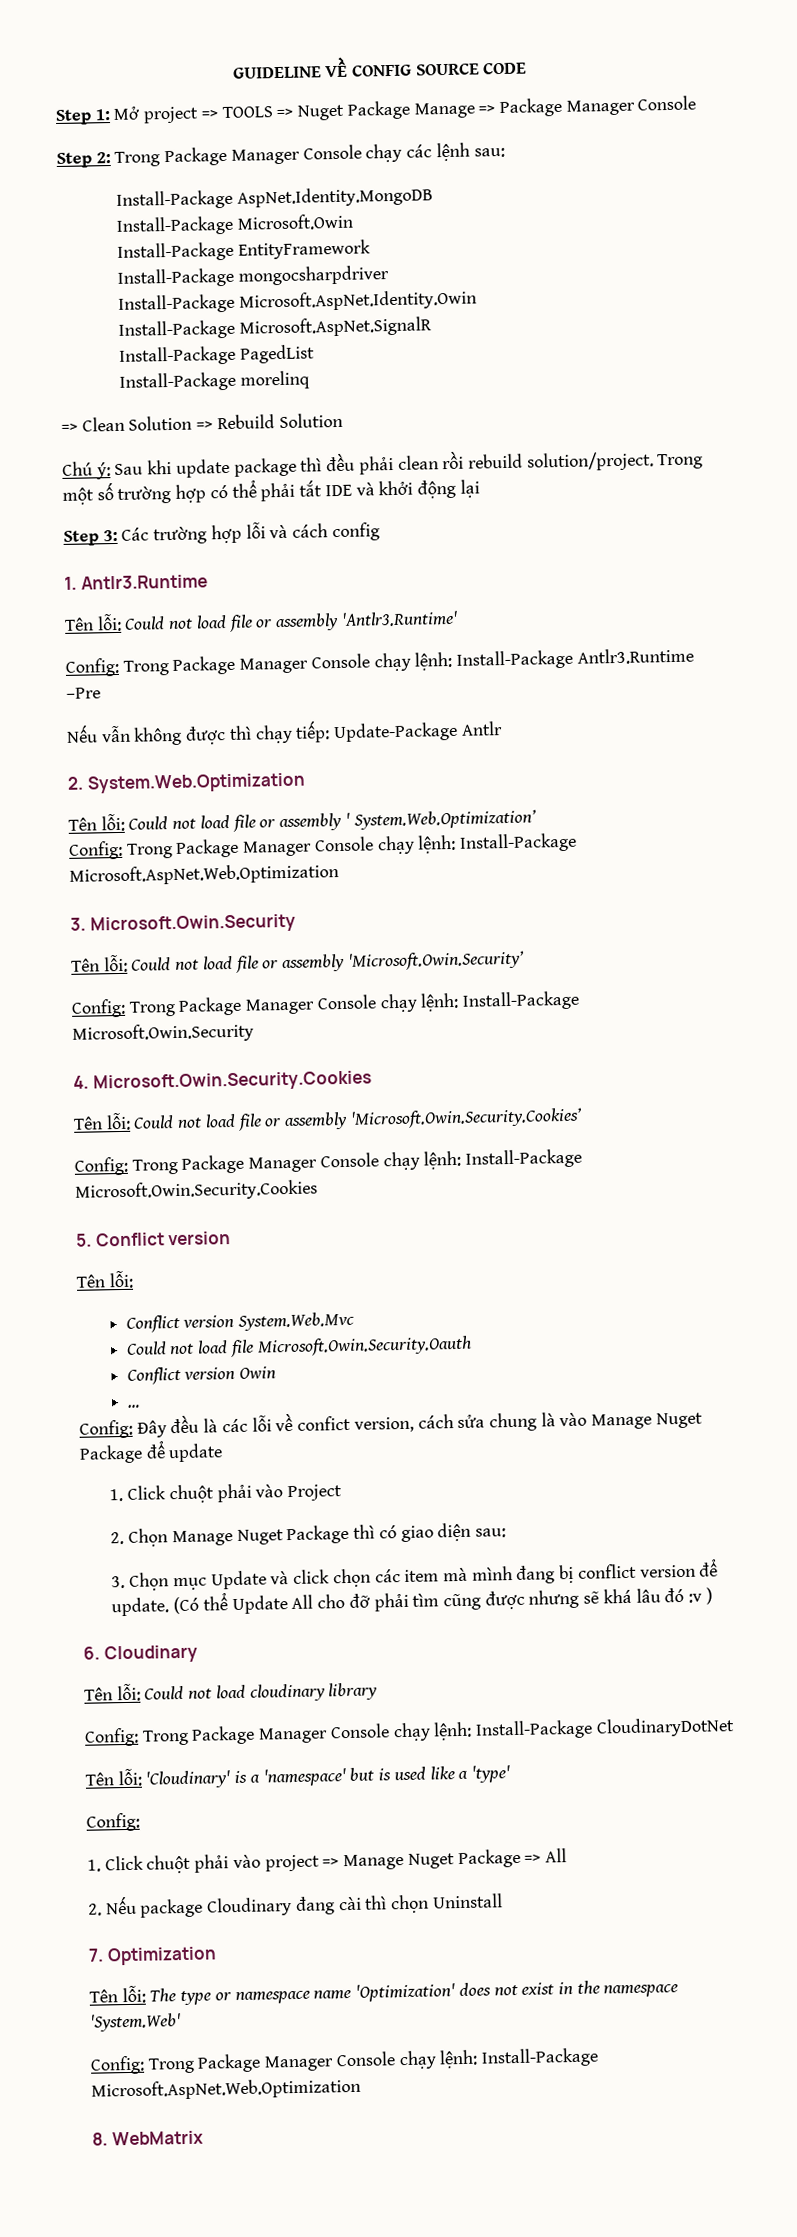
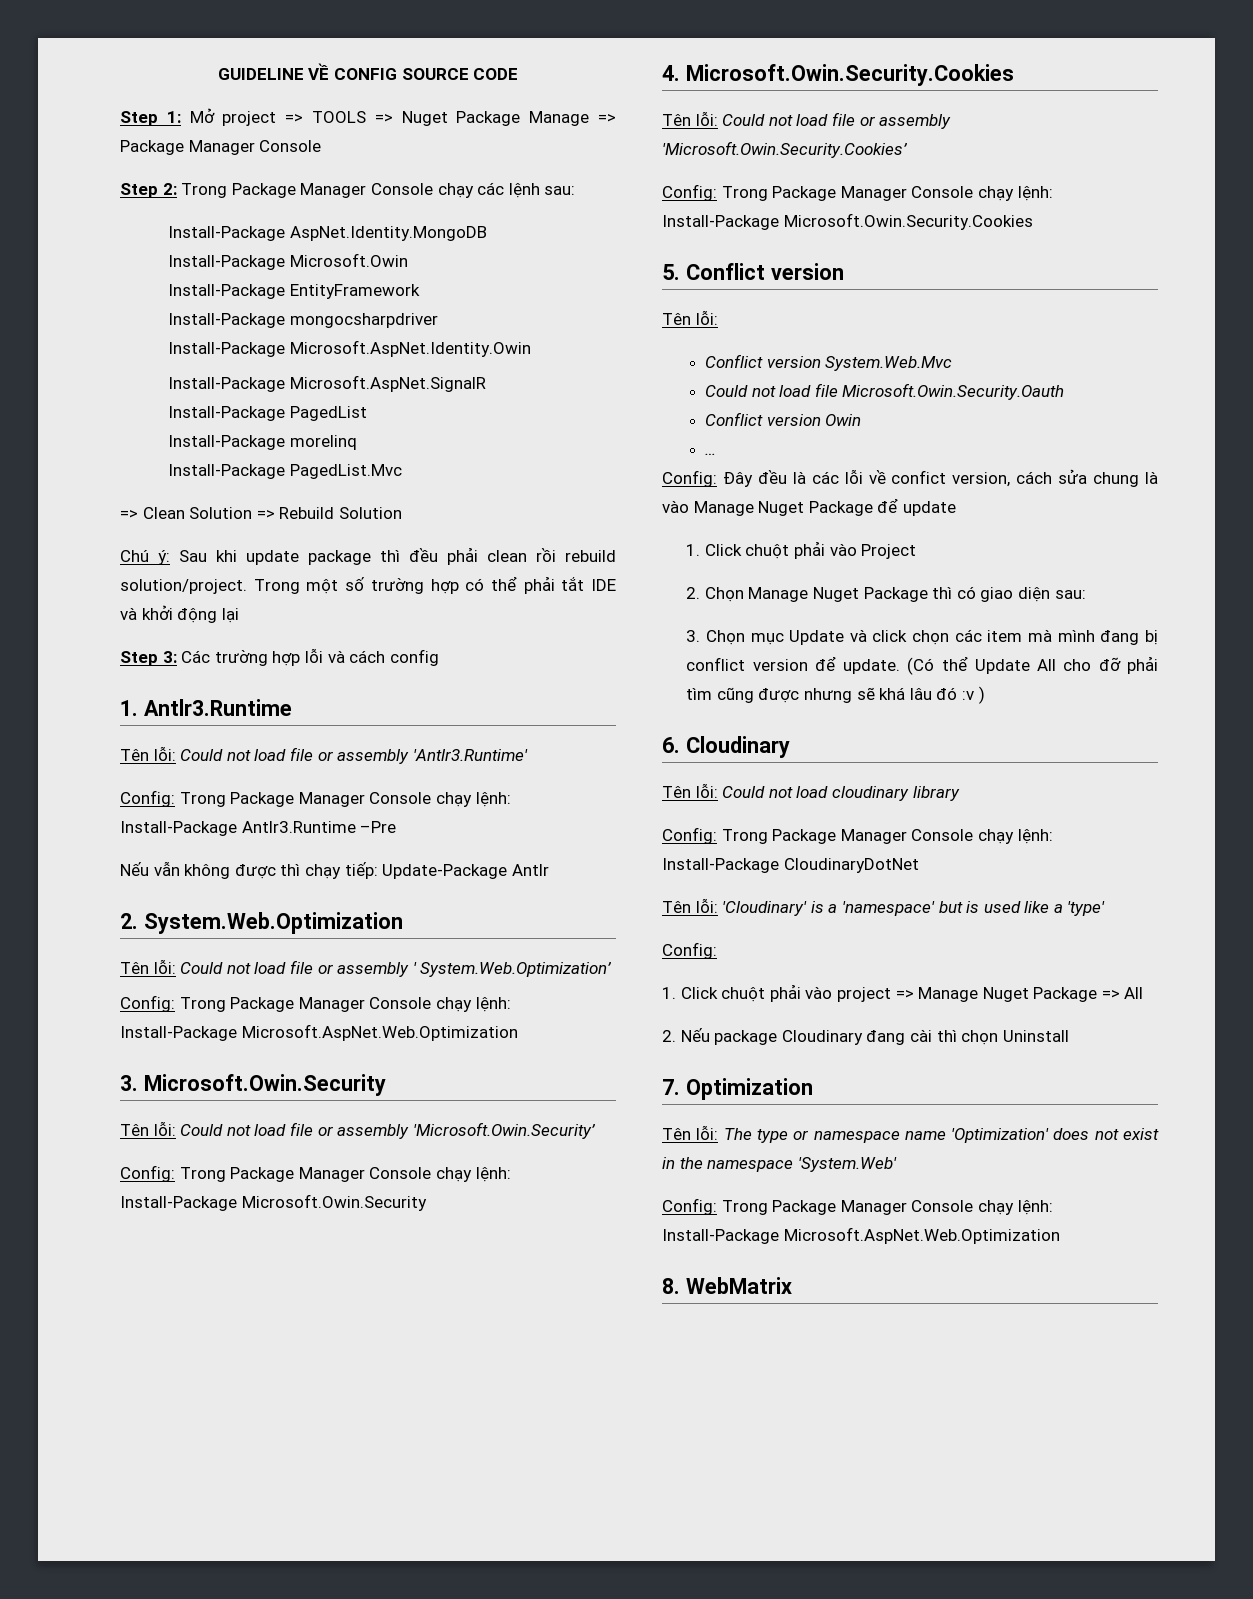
(310, 380) none -> [168,464,403,479] // Install-Package PagedList.Mvc

